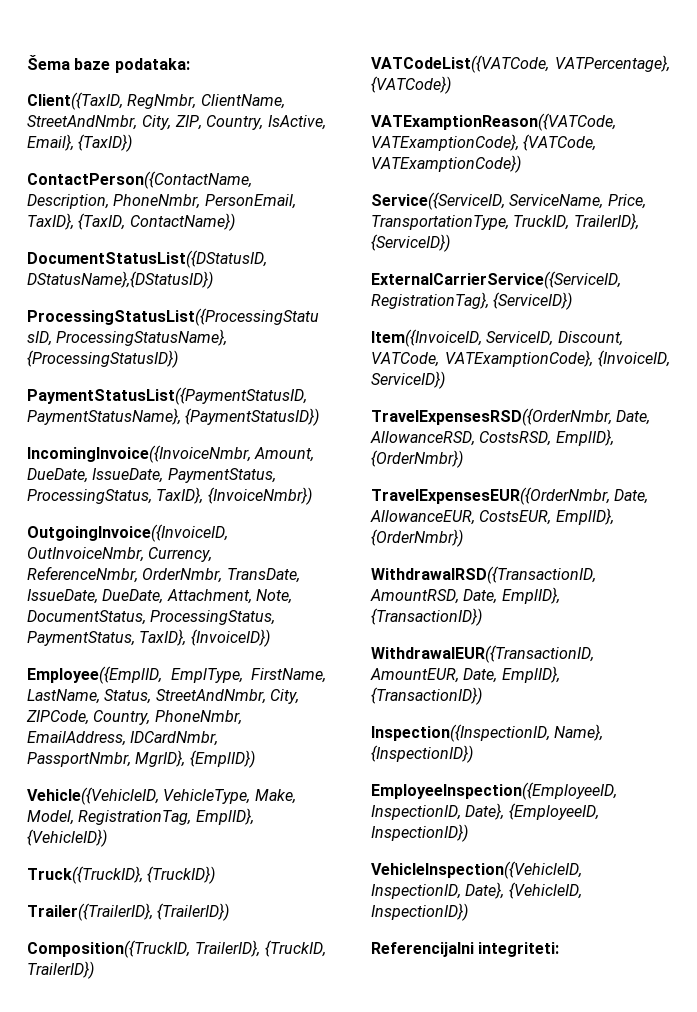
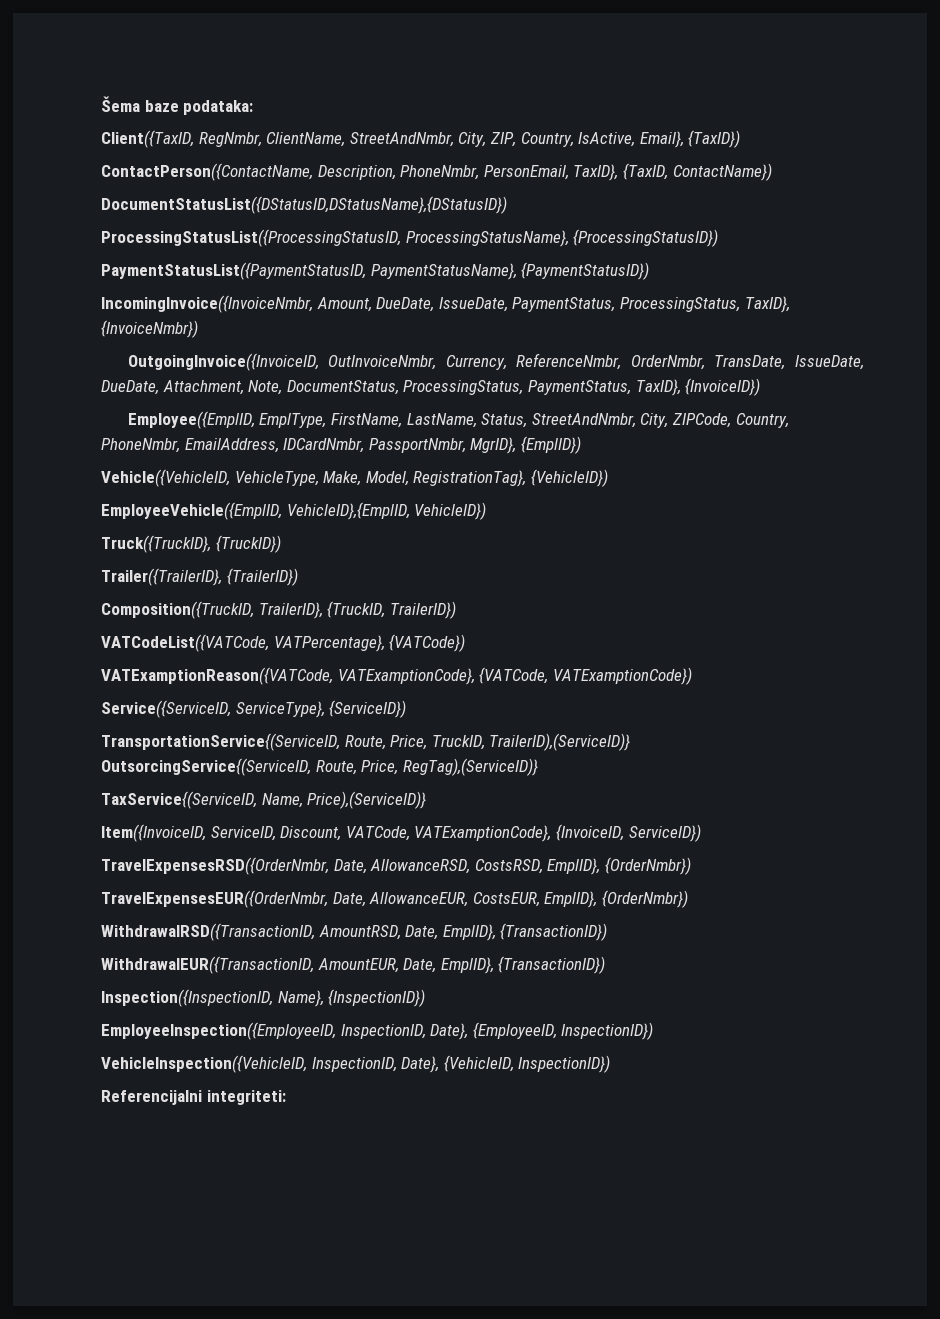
[78,808,254,825] RegistrationTag, EmplID}, -> [413,470,527,487] RegistrationTag},
(107, 838) none -> [101,502,487,520] // EmployeeVehicle({EmplID, VehicleID},{EmplID, VehicleID})
[509,194,646,209] [371,213,639,230] [371,234,450,252] [371,271,621,289] [371,292,573,310] ServiceName, Price, TransportationType, TruckID, TrailerID}, {ServiceID}) // ExternalCarrierService({ServiceID, RegistrationTag}, {ServiceID}) -> [235,700,407,718] [101,733,631,751] [101,758,538,776] [101,791,427,809] ServiceType}, {ServiceID}) // TransportationService{(ServiceID, Route, Price, TruckID, TrailerID),(ServiceID)} // OutsorcingService{(ServiceID, Route, Price, RegTag),(ServiceID)} // TaxService{(ServiceID, Name, Price),(ServiceID)}

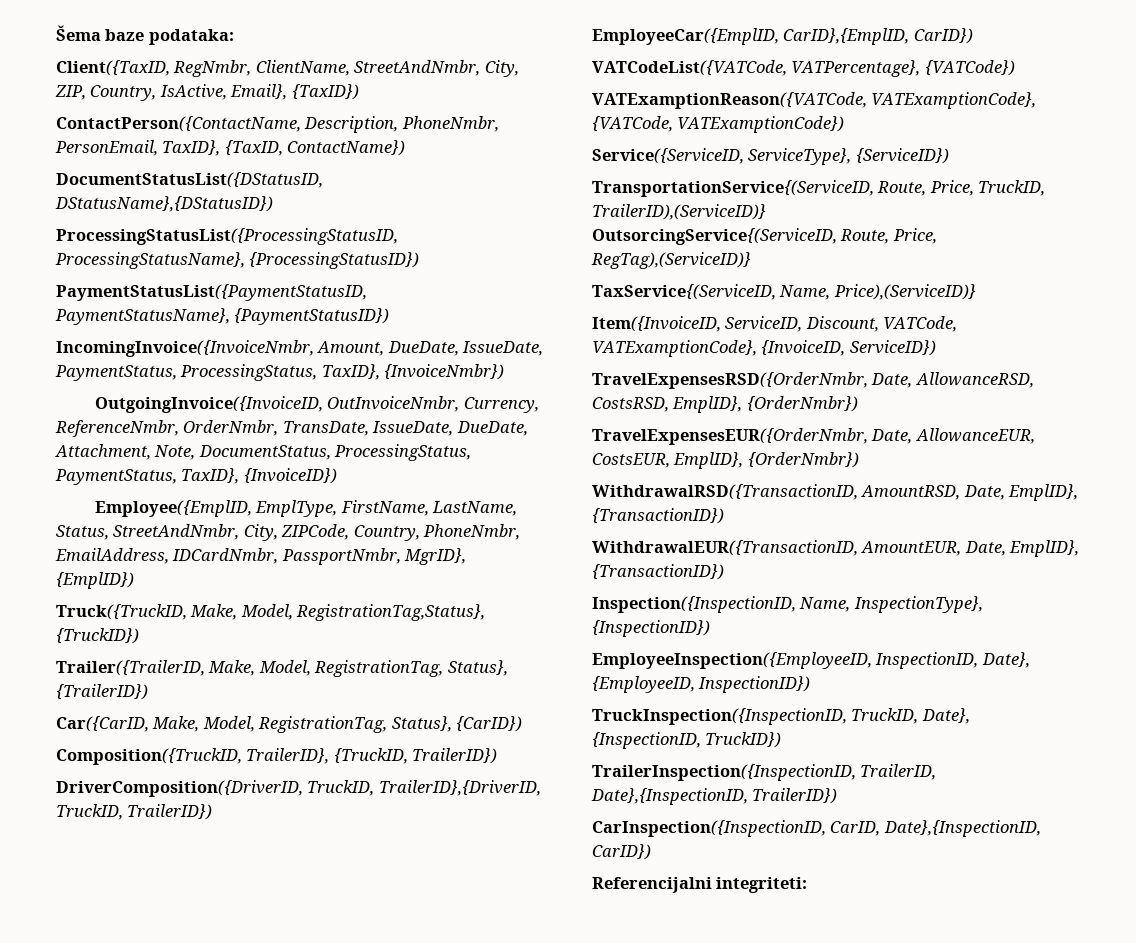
[101,196,507,214] DocumentStatusList({DStatusID,DStatusName},{DStatusID}) -> [56,172,323,188] [55,196,273,212] DocumentStatusList({DStatusID, DStatusName},{DStatusID})
[101,469,608,487] [101,502,487,520] [101,535,281,553] [101,568,298,586] [101,601,456,619] Vehicle({VehicleID, VehicleType, Make, Model, RegistrationTag}, {VehicleID}) // EmployeeVehicle({EmplID, VehicleID},{EmplID, VehicleID}) // Truck({TruckID}, {TruckID}) // Trailer({TrailerID}, {TrailerID}) // Composition({TruckID, TrailerID}, {TruckID, TrailerID}) -> [56,604,486,621] [56,628,139,644] [56,660,508,677] [56,684,148,700] [56,716,523,733] [56,748,498,765] [56,780,541,797] [56,804,213,820] [592,28,973,45] Truck({TruckID, Make, Model, RegistrationTag,Status}, {TruckID}) // Trailer({TrailerID, Make, Model, RegistrationTag, Status}, {TrailerID}) // Car({CarID, Make, Model, RegistrationTag, Status}, {CarID}) // Composition({TruckID, TrailerID}, {TruckID, TrailerID}) // DriverComposition({DriverID, TruckID, TrailerID},{DriverID, TruckID, TrailerID}) // EmployeeCar({EmplID, CarID},{EmplID, CarID})
[277,990,324,1007] Name}, -> [799,596,983,613] Name, InspectionType},
[101,1055,611,1073] VehicleInspection({VehicleID, InspectionID, Date}, {VehicleID, InspectionID}) -> [592,708,970,725] [592,732,782,749] [592,764,937,781] [591,788,838,805] [592,820,1041,837] [592,844,651,860] TruckInspection({InspectionID, TruckID, Date}, {InspectionID, TruckID}) // TrailerInspection({InspectionID, TrailerID, Date},{InspectionID, TrailerID}) // CarInspection({InspectionID, CarID, Date},{InspectionID, CarID})

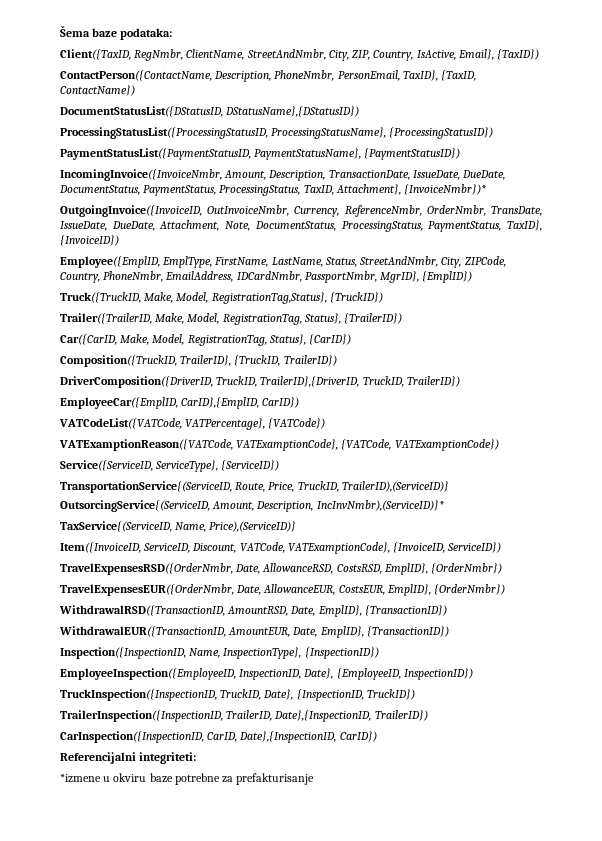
[387,341,544,356] [55,364,505,381] DueDate, IssueDate, PaymentStatus, ProcessingStatus, TaxID}, {InvoiceNmbr}) -> [268,170,506,181] [59,184,487,196] Description, TransactionDate, IssueDate, DueDate, DocumentStatus, PaymentStatus, ProcessingStatus, TaxID, Attachment}, {InvoiceNmbr})*
[840,228,937,244] [591,252,751,269] Route, Price, RegTag),(ServiceID)} -> [212,500,444,512] Amount, Description, IncInvNmbr),(ServiceID)}*
(808, 885) none -> [60,773,315,785] // *izmene u okviru baze potrebne za prefakturisanje

